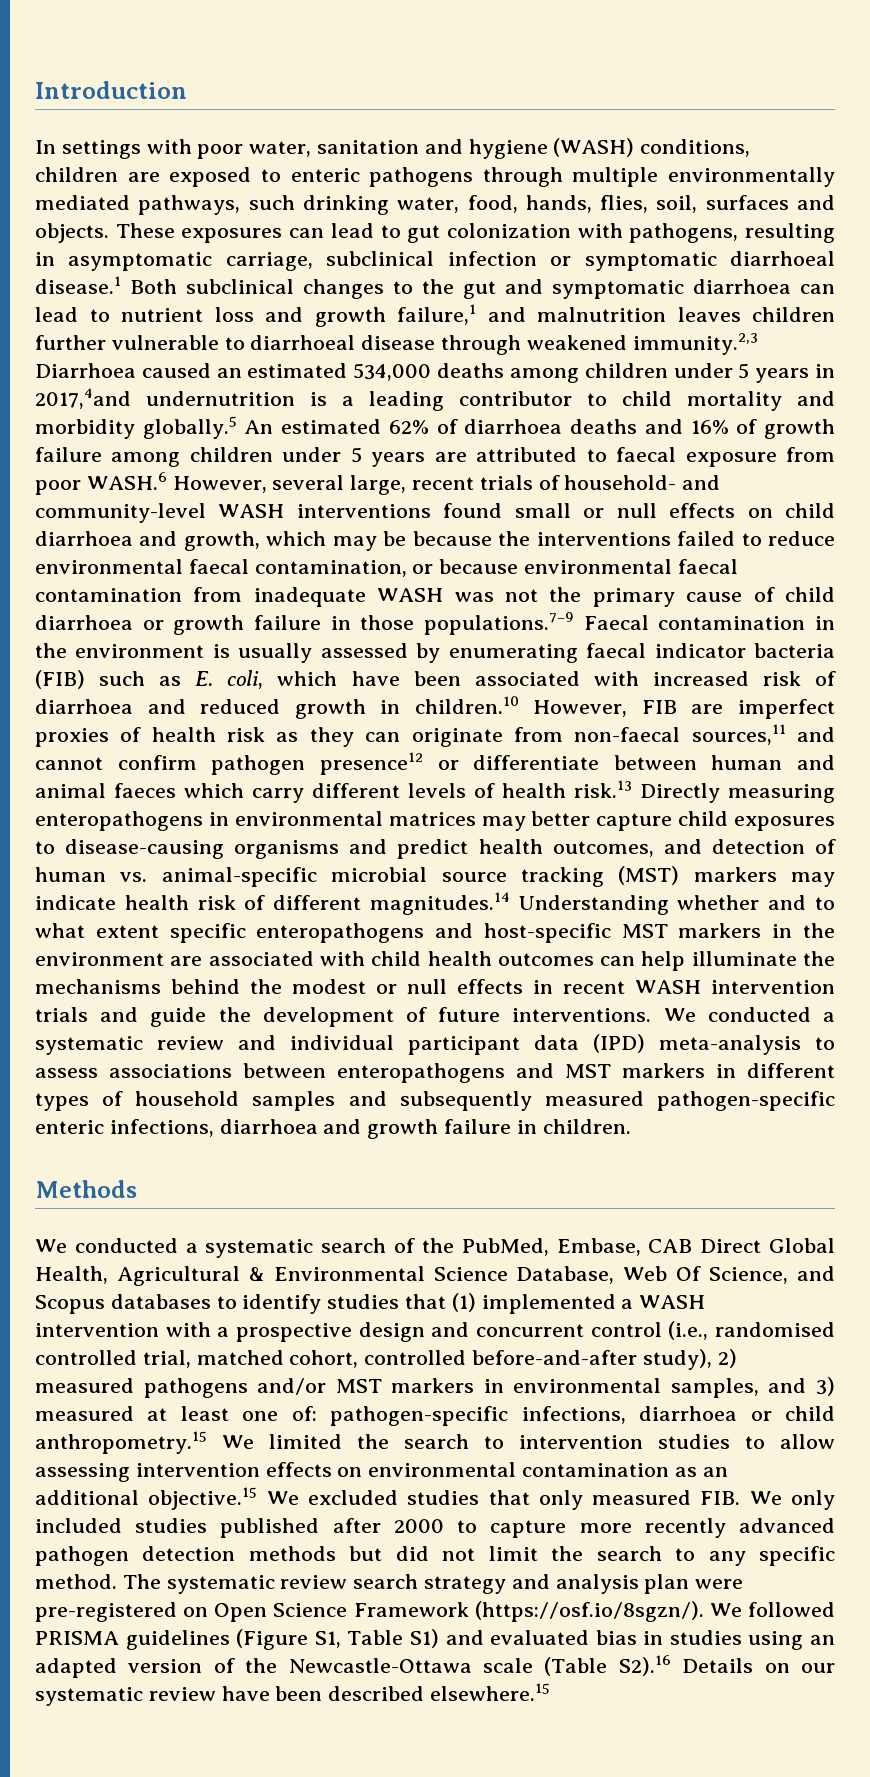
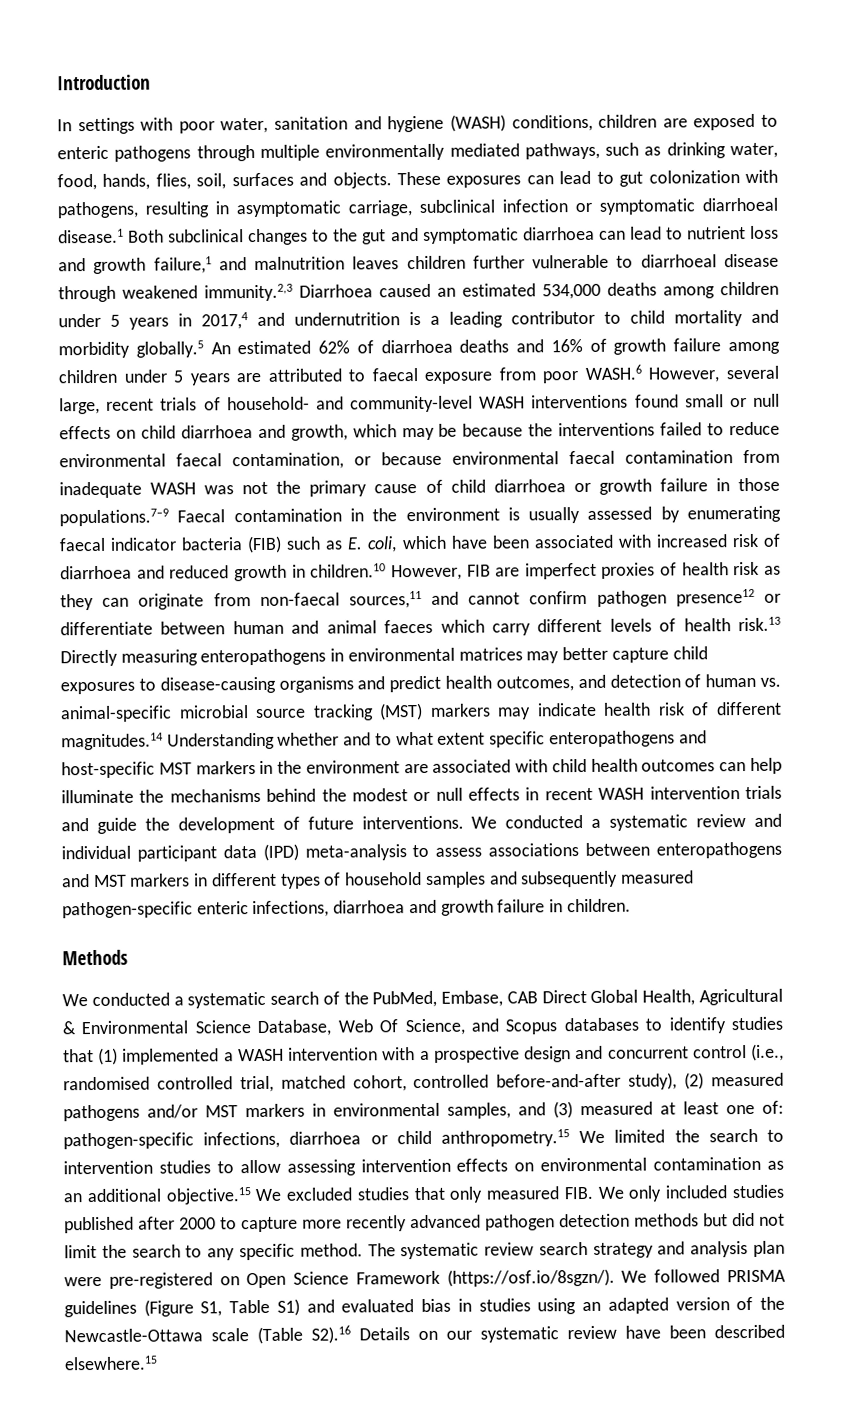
(295, 202) none -> [644,146,662,156] as
[35,388,131,409] 2017,4and -> [201,312,285,330] 2017,4 and
[717,1349,737,1368] 2) -> [684,1072,705,1090] (2)
[815,1377,835,1396] 3) -> [553,1101,573,1119] (3)

